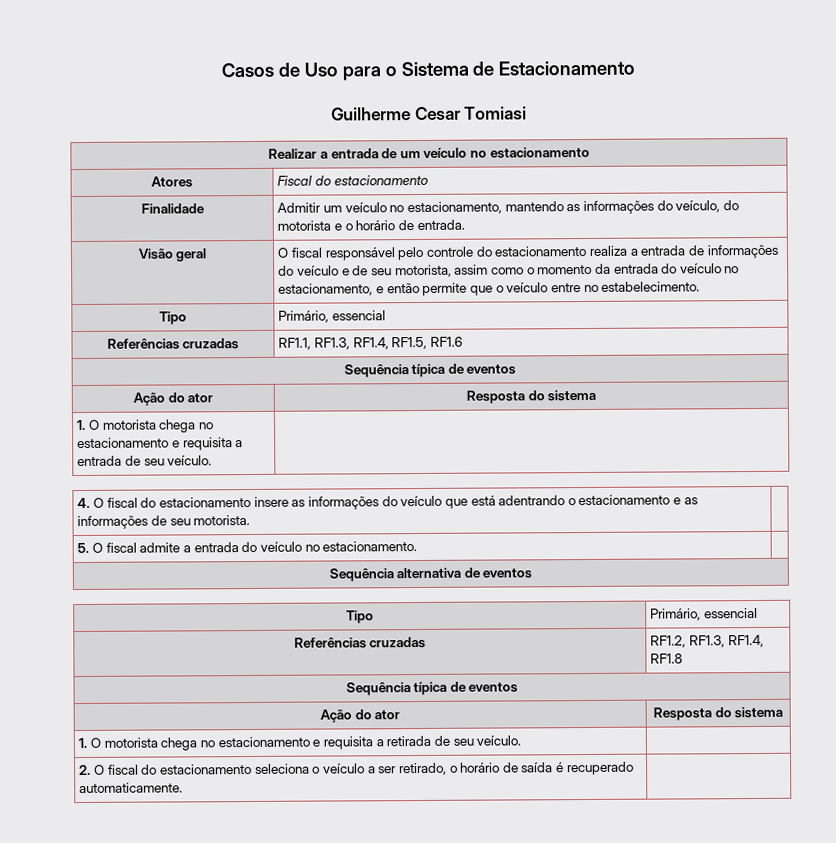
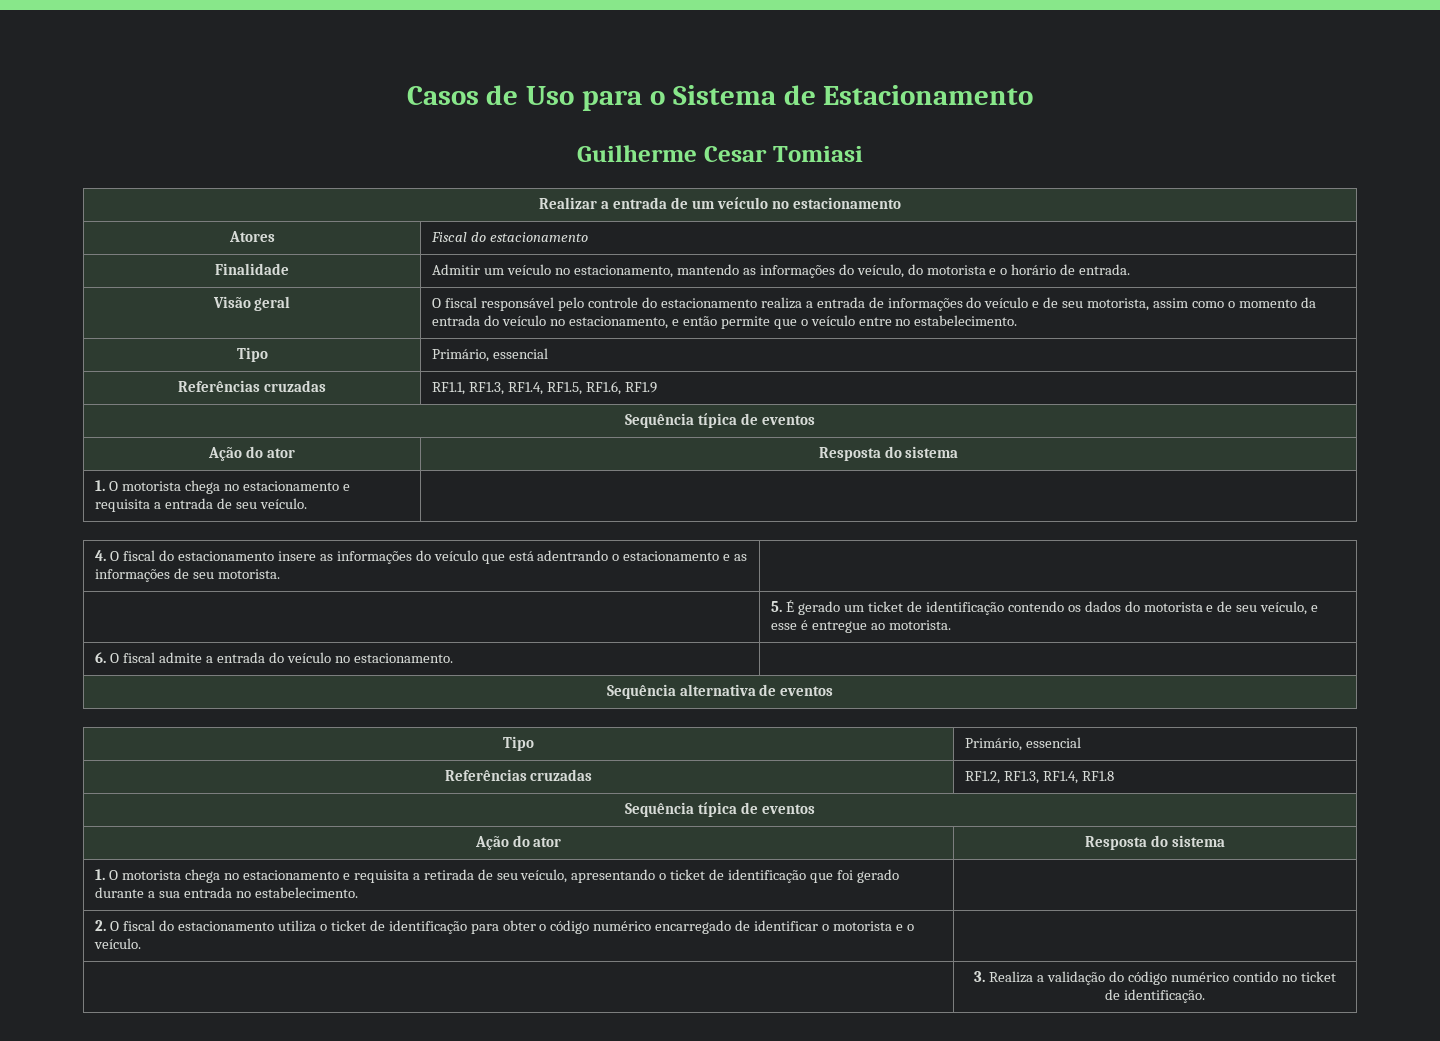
[430,336,464,347] RF1.6 -> [586,381,658,395] RF1.6, RF1.9
[77,542,90,554] 5. -> [771,600,1319,615] [771,620,952,633] [95,652,107,663] | 5. É gerado um ticket de identificação contendo os dados do motorista e de seu veículo, e esse é entregue ao motorista. // 6.
[476,735,522,746] veículo. -> [520,869,899,883] [95,887,359,898] veículo, apresentando o ticket de identificação que foi gerado durante a sua entrada no estabelecimento.
[254,761,634,776] [79,782,184,794] seleciona o veículo a ser retirado, o horário de saída é recuperado automaticamente. | -> [278,920,914,934] [94,938,142,949] [974,971,1336,985] [1105,989,1205,1003] utiliza o ticket de identificação para obter o código numérico encarregado de identificar o motorista e o veículo. | // | 3. Realiza a validação do código numérico contido no ticket de identificação.

